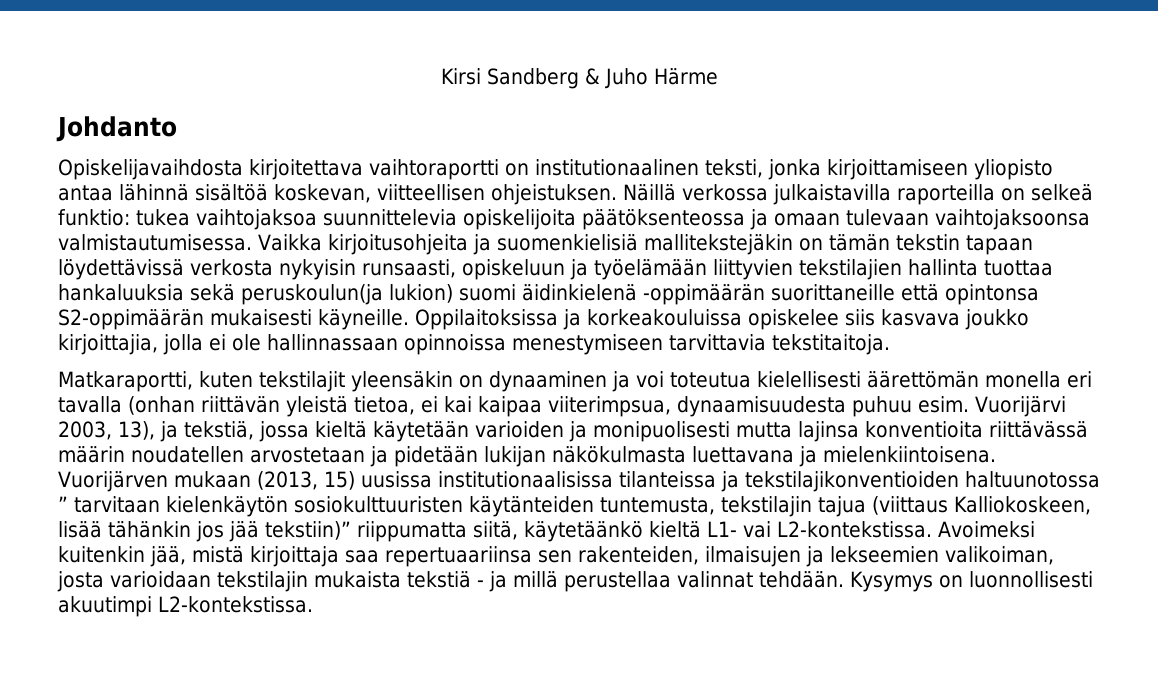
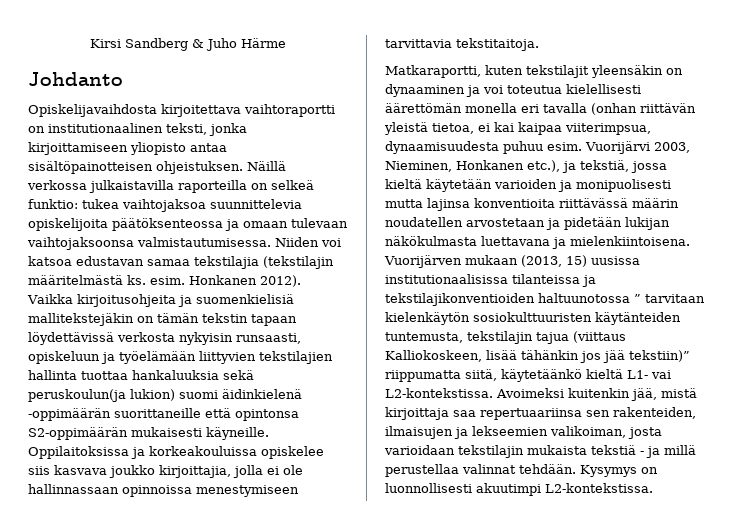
[119,184,485,203] lähinnä sisältöä koskevan, viitteellisen -> [28,161,153,174] sisältöpainotteisen
(252, 242) none -> [275,237,341,247] [28,256,334,269] [28,275,301,287] Niiden voi katsoa edustavan samaa tekstilajia (tekstilajin määritelmästä ks. esim. Honkanen 2012).
[118,421,155,440] 13), -> [385,160,560,172] Nieminen, Honkanen etc.),

